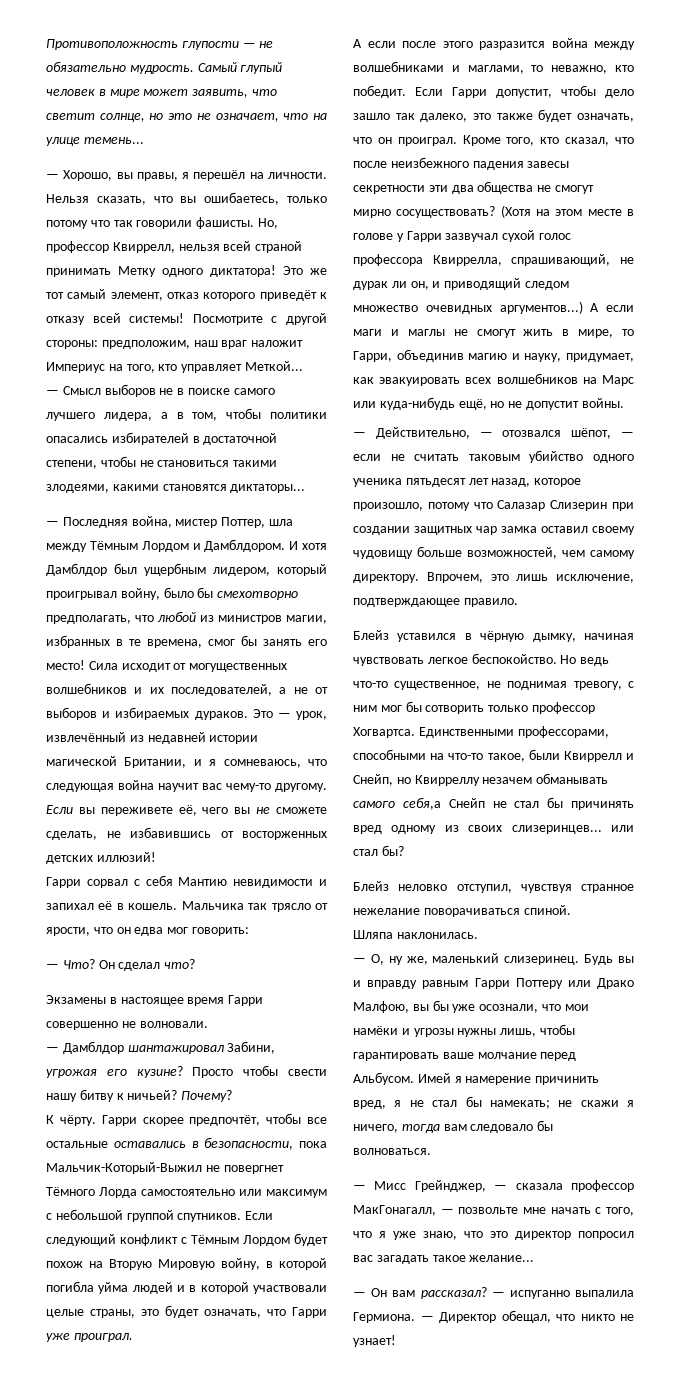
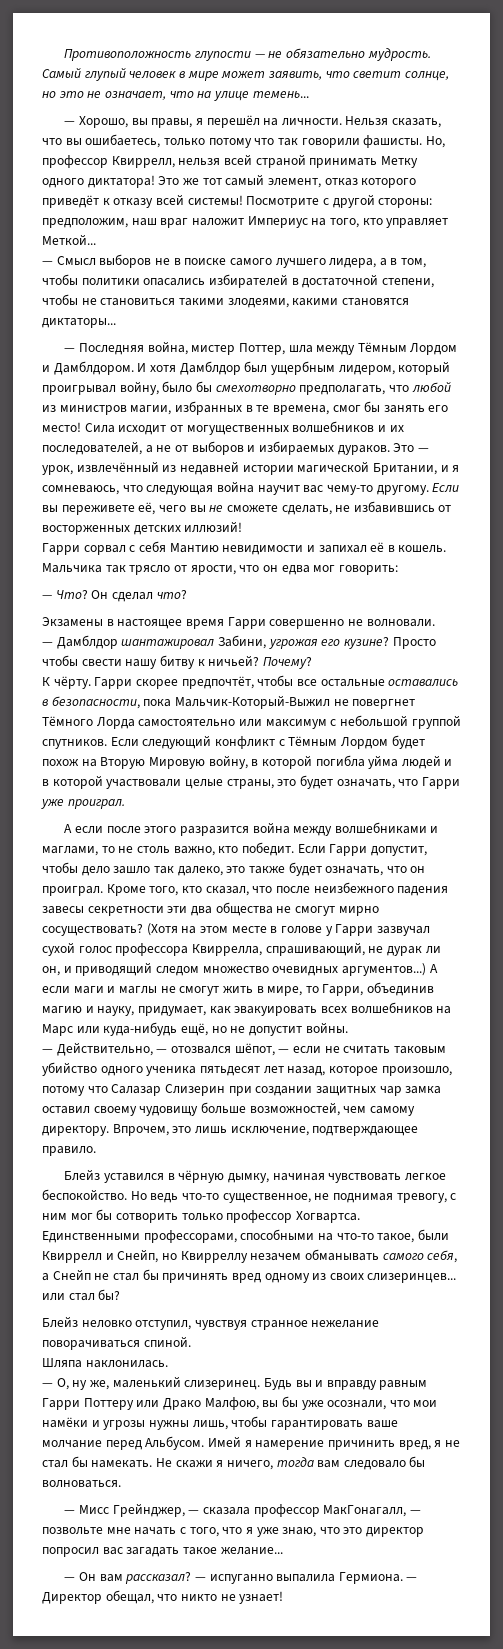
[551,65,608,74] неважно, -> [118,846,215,856] не столь важно,
[402,797,441,810] себя,а -> [427,1250,458,1263] [42,1273,49,1281] себя, а
[489,1100,573,1109] намекать; не -> [91,1458,172,1468] намекать. Не

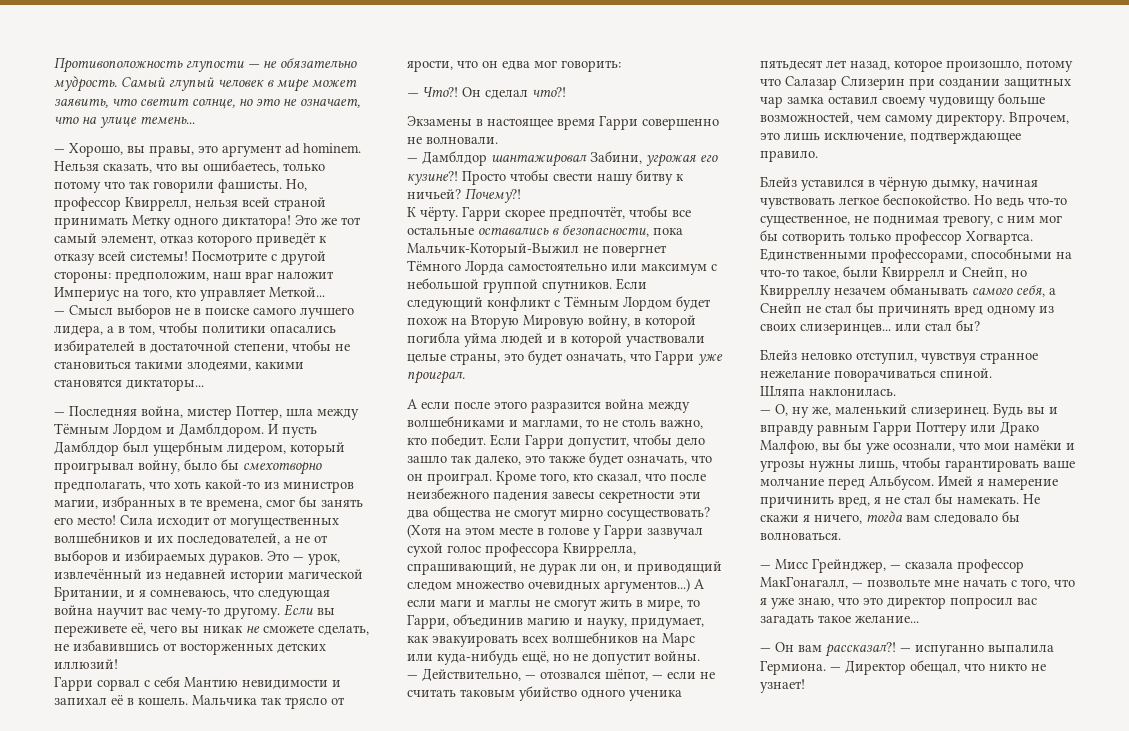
[195,115,342,128] я перешёл на личности. -> [198,143,361,157] это аргумент ad hominem.
[149,365,176,372] хотя -> [282,426,317,438] пусть
[411,382,451,393] любой -> [174,479,260,489] хоть какой-то
(206, 508) none -> [203,626,243,633] никак
[55,590,88,599] Что? -> [422,87,458,97] Что?!
[156,590,187,599] что? -> [532,87,566,97] что?!
[343,637,389,649] кузине? -> [407,171,458,185] кузине?!
[262,657,312,669] Почему? -> [465,188,521,203] Почему?!
[125,1572,192,1584] рассказал? -> [825,642,896,657] рассказал?!

